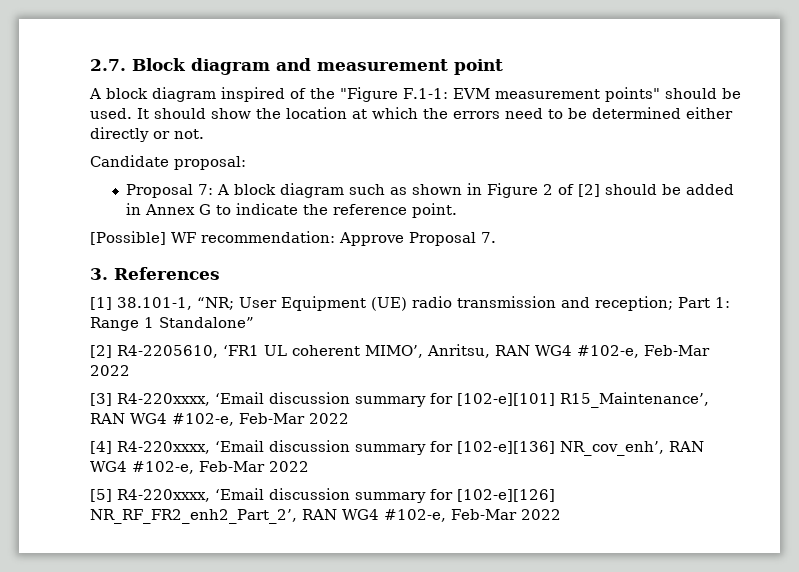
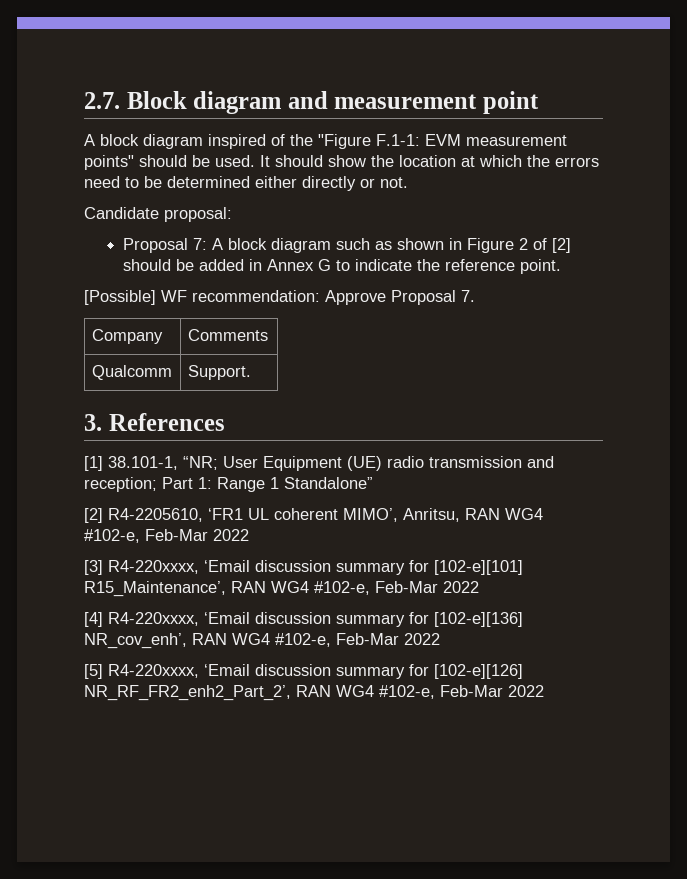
(496, 237) none -> [91,329,163,344] [187,329,268,341] [91,365,172,380] [187,365,251,380] // Company | Comments // Qualcomm | Support.

